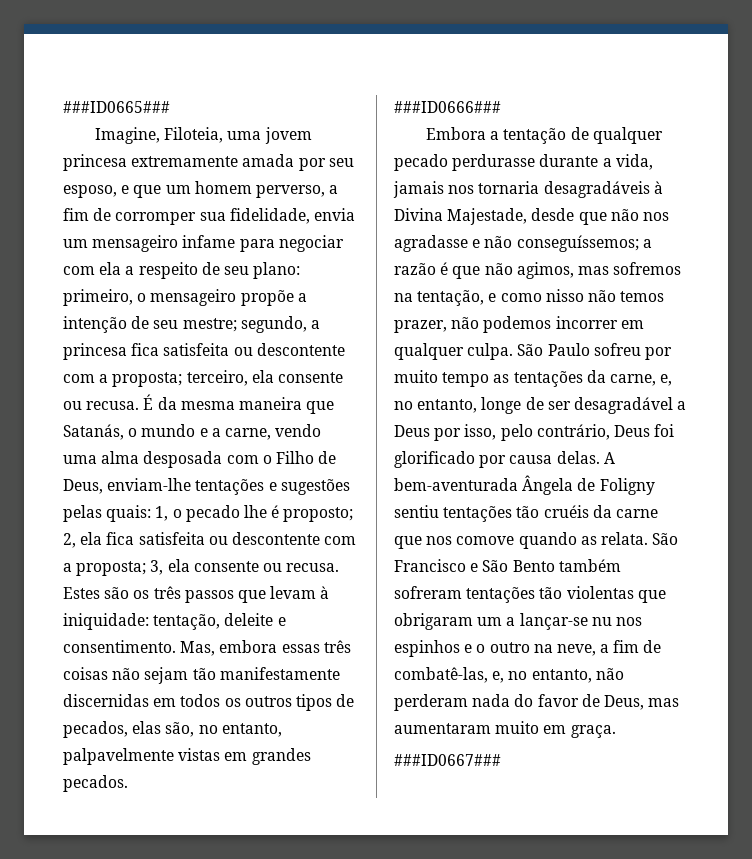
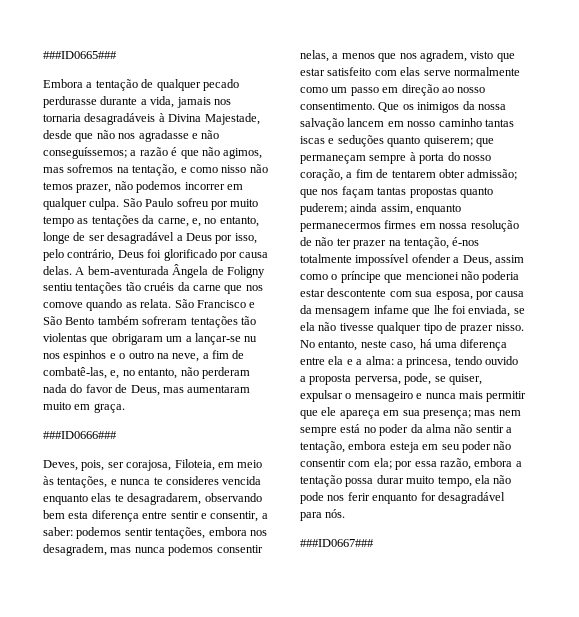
[94,127,312,144] [63,154,354,171] [63,181,339,198] [63,208,355,225] [63,235,344,252] [63,262,301,279] [63,289,307,306] [63,316,320,333] [63,343,345,360] [63,370,343,387] [63,394,335,414] [63,424,322,440] [63,451,337,468] [63,478,350,495] [63,505,354,522] [63,532,357,548] [63,559,340,576] [63,586,330,603] [63,613,286,630] [63,640,351,656] [63,667,340,684] [63,694,355,711] [63,721,282,738] [63,748,311,765] [63,775,128,792] [394,101,501,113] // Imagine, Filoteia, uma jovem princesa extremamente amada por seu esposo, e que um homem perverso, a fim de corromper sua fidelidade, envia um mensageiro infame para negociar com ela a respeito de seu plano: primeiro, o mensageiro propõe a intenção de seu mestre; segundo, a princesa fica satisfeita ou descontente com a proposta; terceiro, ela consente ou recusa. É da mesma maneira que Satanás, o mundo e a carne, vendo uma alma desposada com o Filho de Deus, enviam-lhe tentações e sugestões pelas quais: 1, o pecado lhe é proposto; 2, ela fica satisfeita ou descontente com a proposta; 3, ela consente ou recusa. Estes são os três passos que levam à iniquidade: tentação, deleite e consentimento. Mas, embora essas três coisas não sejam tão manifestamente discernidas em todos os outros tipos de pecados, elas são, no entanto, palpavelmente vistas em grandes pecados. // ###ID0666### -> (117, 55) none
(616, 731) none -> [43,431,117,439] [43,459,263,471] [43,476,262,488] [43,493,262,505] [43,510,268,522] [43,527,267,539] [43,544,263,556] [300,50,515,62] [300,67,520,76] [300,84,486,96] [300,101,506,113] [300,118,514,130] [300,135,494,147] [300,152,491,164] [300,169,518,181] [300,186,493,198] [300,203,462,215] [300,220,519,232] [300,237,480,249] [300,254,524,266] [300,271,520,283] [300,288,525,300] [300,305,525,317] [300,322,524,334] [300,339,508,351] [300,356,518,368] [300,373,482,385] [300,390,527,402] [300,407,521,419] [300,424,512,436] [300,441,512,453] [300,458,522,470] [300,475,512,487] [300,492,505,504] [300,509,346,521] // ###ID0666### // Deves, pois, ser corajosa, Filoteia, em meio às tentações, e nunca te consideres vencida enquanto elas te desagradarem, observando bem esta diferença entre sentir e consentir, a saber: podemos sentir tentações, embora nos desagradem, mas nunca podemos consentir nelas, a menos que nos agradem, visto que estar satisfeito com elas serve normalmente como um passo em direção ao nosso consentimento. Que os inimigos da nossa salvação lancem em nosso caminho tantas iscas e seduções quanto quiserem; que permaneçam sempre à porta do nosso coração, a fim de tentarem obter admissão; que nos façam tantas propostas quanto puderem; ainda assim, enquanto permanecermos firmes em nossa resolução de não ter prazer na tentação, é-nos totalmente impossível ofender a Deus, assim como o príncipe que mencionei não poderia estar descontente com sua esposa, por causa da mensagem infame que lhe foi enviada, se ela não tivesse qualquer tipo de prazer nisso. No entanto, neste caso, há uma diferença entre ela e a alma: a princesa, tendo ouvido a proposta perversa, pode, se quiser, expulsar o mensageiro e nunca mais permitir que ele apareça em sua presença; mas nem sempre está no poder da alma não sentir a tentação, embora esteja em seu poder não consentir com ela; por essa razão, embora a tentação possa durar muito tempo, ela não pode nos ferir enquanto for desagradável para nós.

